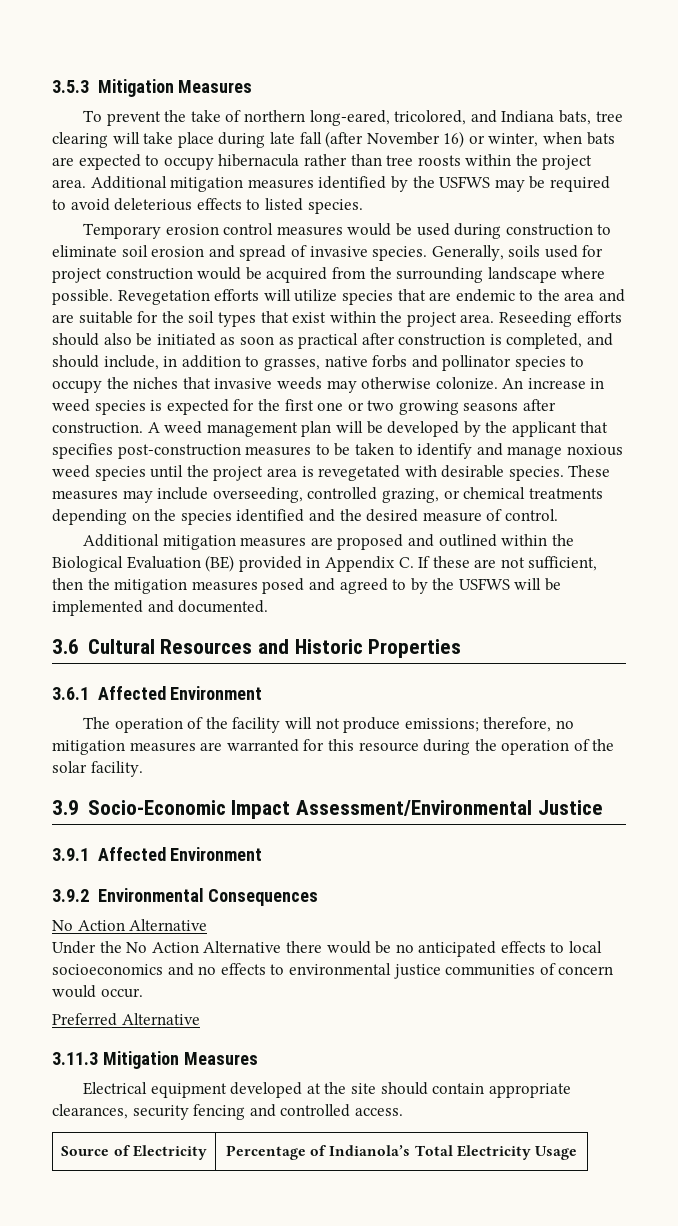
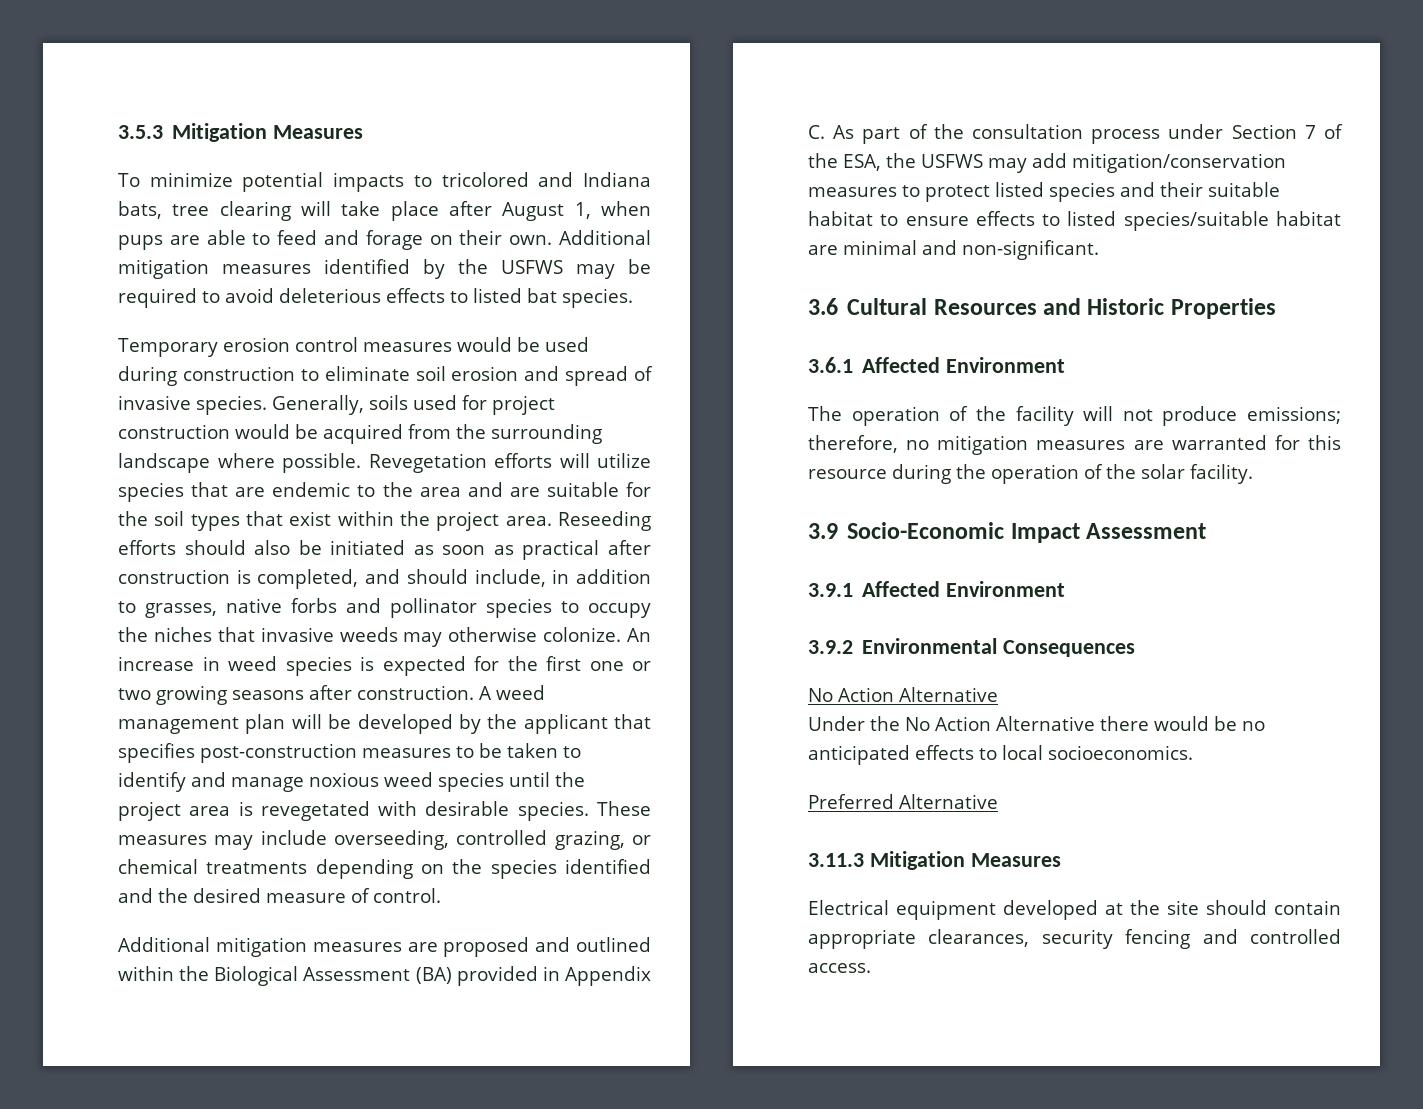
[106,110,467,126] prevent the take of northern long-eared, tricolored, -> [149,172,529,192] minimize potential impacts to tricolored
[218,131,615,148] [52,154,593,170] [52,179,86,188] during late fall (after November 16) or winter, when bats are expected to occupy hibernacula rather than tree roosts within the project area. -> [449,201,651,221] [118,230,553,250] after August 1, when pups are able to feed and forage on their own.
(303, 204) none -> [527,288,557,303] bat
[126,555,235,572] Evaluation (BE) -> [303,967,452,984] Assessment (BA)
[418,556,598,571] [52,578,562,594] [52,600,269,616] If these are not sufficient, then the mitigation measures posed and agreed to by the USFWS will be implemented and documented. -> [833,124,1343,144] [808,153,1286,173] [808,182,1280,202] [808,211,1341,231] [808,240,1099,260] As part of the consultation process under Section 7 of the ESA, the USFWS may add mitigation/conservation measures to protect listed species and their suitable habitat to ensure effects to listed species/suitable habitat are minimal and non-significant.
[295,800,603,816] Assessment/Environmental Justice -> [1085,523,1206,539] Assessment
[52,963,614,979] [52,985,143,998] socioeconomics and no effects to environmental justice communities of concern would occur. -> [1048,745,1193,760] socioeconomics.
[61,1145,207,1160] [226,1145,577,1160] // Source of Electricity | Percentage of Indianola’s Total Electricity Usage -> (871, 968) none

